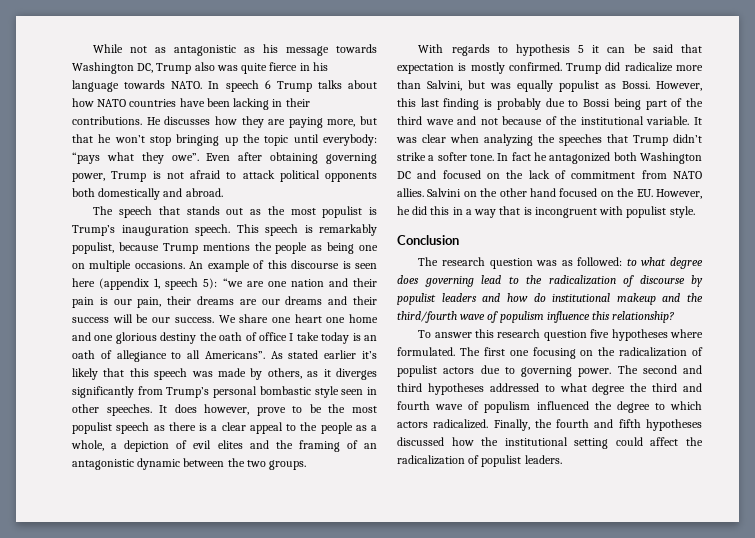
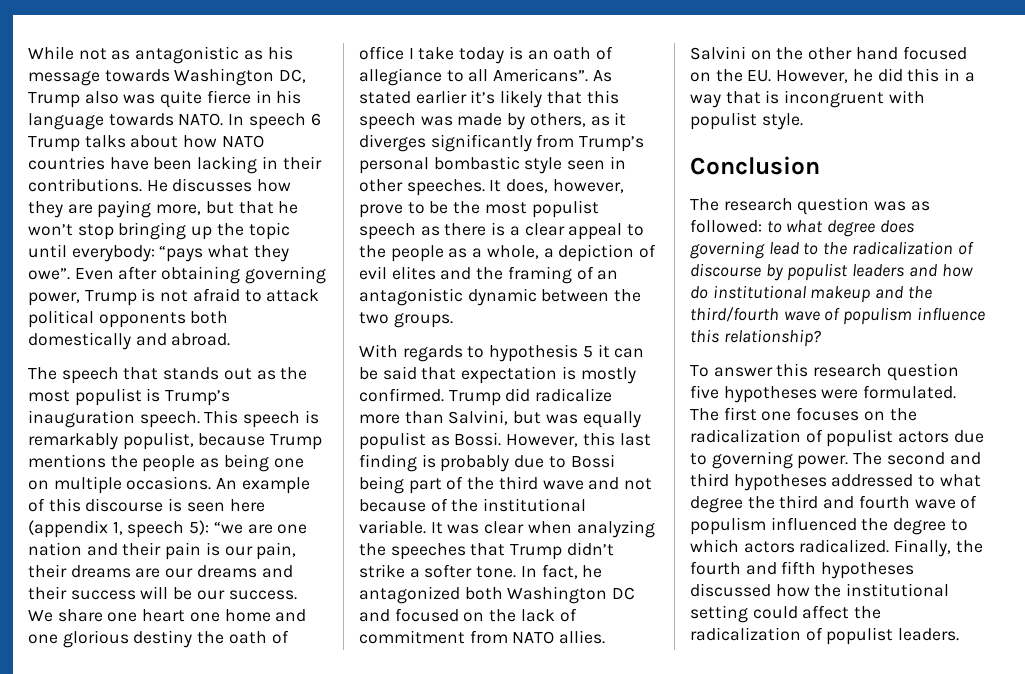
[174,404,197,413] does -> [506,179,549,193] does,
[511,152,531,161] fact -> [541,564,578,579] fact,
[670,329,703,338] where -> [821,389,859,399] were
[532,347,576,359] focusing -> [796,407,860,421] focuses

